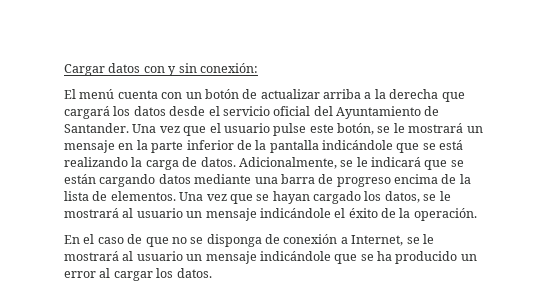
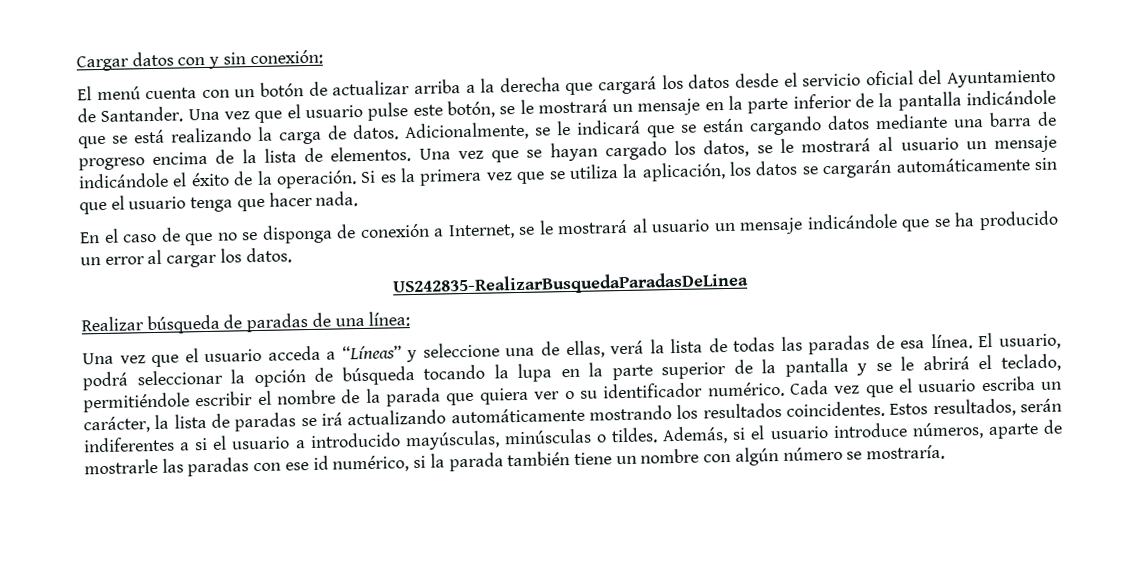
(477, 214) none -> [360,157,1058,186] [79,191,359,215] Si es la primera vez que se utiliza la aplicación, los datos se cargarán automáticamente sin que el usuario tenga que hacer nada.
(212, 273) none -> [392,271,749,297] [81,311,411,335] [82,332,1061,368] [82,353,1061,391] [83,376,1063,413] [83,398,1063,434] [83,419,1063,453] [84,444,946,477] // US242835-RealizarBusquedaParadasDeLinea // Realizar búsqueda de paradas de una línea: // Una vez que el usuario acceda a “Líneas” y seleccione una de ellas, verá la lista de todas las paradas de esa línea. El usuario, podrá seleccionar la opción de búsqueda tocando la lupa en la parte superior de la pantalla y se le abrirá el teclado, permitiéndole escribir el nombre de la parada que quiera ver o su identificador numérico. Cada vez que el usuario escriba un carácter, la lista de paradas se irá actualizando automáticamente mostrando los resultados coincidentes. Estos resultados, serán indiferentes a si el usuario a introducido mayúsculas, minúsculas o tildes. Además, si el usuario introduce números, aparte de mostrarle las paradas con ese id numérico, si la parada también tiene un nombre con algún número se mostraría.

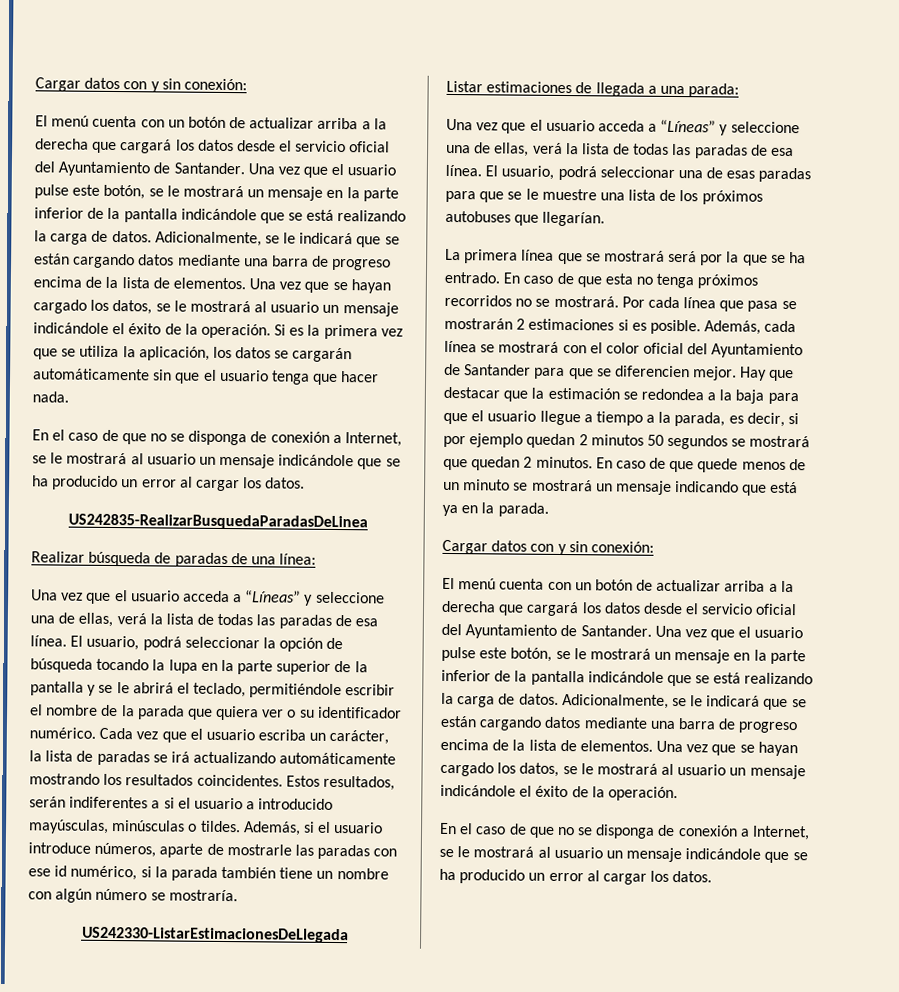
(946, 452) none -> [81,926,349,944] [446,80,740,98] [446,118,800,136] [446,142,795,159] [445,164,812,183] [445,188,763,205] [445,210,606,227] [445,248,807,266] [444,271,759,289] [444,294,797,312] [444,317,797,335] [444,340,804,359] [444,363,795,382] [443,386,799,405] [443,410,800,427] [443,433,811,450] [443,456,806,473] [443,479,799,496] [442,502,549,517] [442,539,654,556] [442,577,794,593] [441,600,798,617] [441,623,804,641] [441,646,806,665] [441,669,814,687] [441,692,807,711] [440,715,799,734] [440,738,798,757] [440,761,806,780] [440,784,678,802] [439,822,811,841] [439,846,808,864] [439,868,713,885] // US242330-ListarEstimacionesDeLlegada // Listar estimaciones de llegada a una parada: // Una vez que el usuario acceda a “Líneas” y seleccione una de ellas, verá la lista de todas las paradas de esa línea. El usuario, podrá seleccionar una de esas paradas para que se le muestre una lista de los próximos autobuses que llegarían. // La primera línea que se mostrará será por la que se ha entrado. En caso de que esta no tenga próximos recorridos no se mostrará. Por cada línea que pasa se mostrarán 2 estimaciones si es posible. Además, cada línea se mostrará con el color oficial del Ayuntamiento de Santander para que se diferencien mejor. Hay que destacar que la estimación se redondea a la baja para que el usuario llegue a tiempo a la parada, es decir, si por ejemplo quedan 2 minutos 50 segundos se mostrará que quedan 2 minutos. En caso de que quede menos de un minuto se mostrará un mensaje indicando que está ya en la parada. // Cargar datos con y sin conexión: // El menú cuenta con un botón de actualizar arriba a la derecha que cargará los datos desde el servicio oficial del Ayuntamiento de Santander. Una vez que el usuario pulse este botón, se le mostrará un mensaje en la parte inferior de la pantalla indicándole que se está realizando la carga de datos. Adicionalmente, se le indicará que se están cargando datos mediante una barra de progreso encima de la lista de elementos. Una vez que se hayan cargado los datos, se le mostrará al usuario un mensaje indicándole el éxito de la operación. // En el caso de que no se disponga de conexión a Internet, se le mostrará al usuario un mensaje indicándole que se ha producido un error al cargar los datos.

